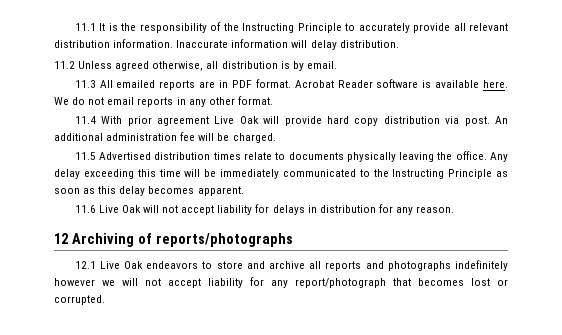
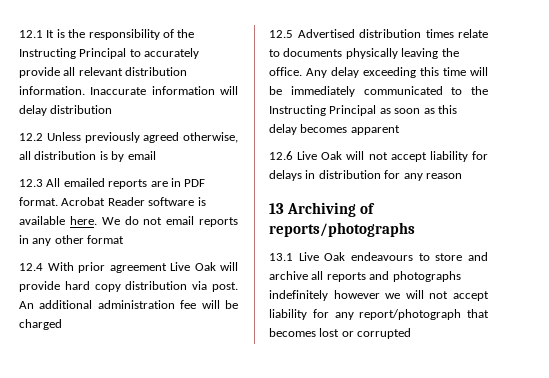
[74,23,96,31] 11.1 -> [19,30,43,38] 12.1
[297,23,342,33] Principle -> [79,48,127,59] Principal
[339,40,399,48] [54,61,113,69] distribution. // 11.2 Unless -> [50,105,113,114] [19,132,140,143] distribution // 12.2 Unless previously
[306,61,337,69] [74,80,96,88] email. // 11.3 -> [127,151,156,160] [19,179,43,187] email // 12.3
[237,96,273,105] [74,116,96,124] format. // 11.4 -> [87,235,125,244] [19,263,43,271] format // 12.4
[232,133,276,143] [74,152,96,160] charged. // 11.5 -> [19,319,62,330] [269,30,293,38] charged // 12.5
[448,169,493,179] Principle -> [329,105,377,116] Principal
[197,186,244,196] [74,205,96,213] apparent. // 11.6 -> [350,125,400,135] [269,151,293,160] apparent // 12.6
[416,206,455,213] [54,233,68,244] reason. // 12 -> [425,173,462,179] [269,203,284,214] reason // 13
[74,261,199,269] 12.1 Live Oak endeavors -> [269,252,413,261] 13.1 Live Oak endeavours
[54,295,105,305] corrupted. -> [357,328,412,339] corrupted

